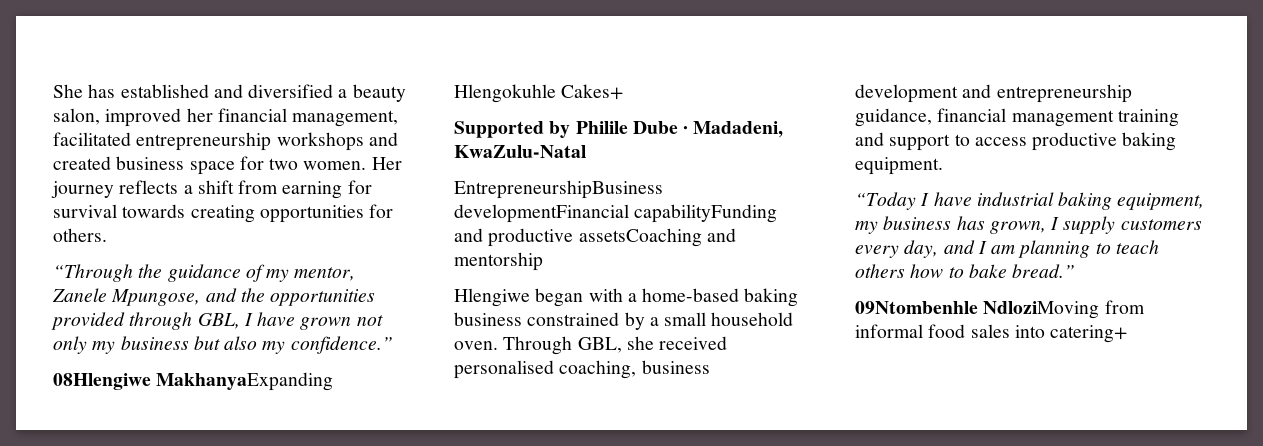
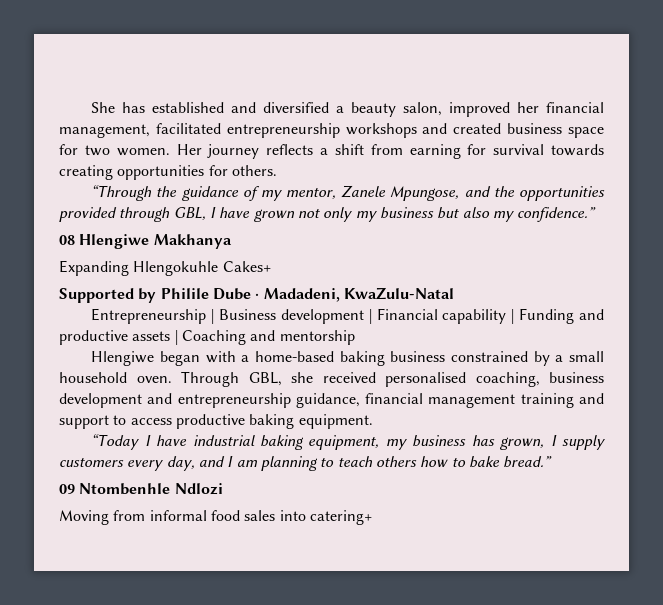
[53,372,334,391] 08Hlengiwe MakhanyaExpanding -> [59,234,232,249] [59,260,129,276] 08 Hlengiwe Makhanya // Expanding
[454,180,663,199] [454,204,778,223] [454,228,702,247] EntrepreneurshipBusiness developmentFinancial capabilityFunding and productive assetsCoaching -> [91,308,604,324] [59,330,246,345] Entrepreneurship | Business development | Financial capability | Funding and productive assets | Coaching
[855,301,1100,319] 09Ntombenhle NdloziMoving -> [59,483,223,495] [59,510,109,525] 09 Ntombenhle Ndlozi // Moving

